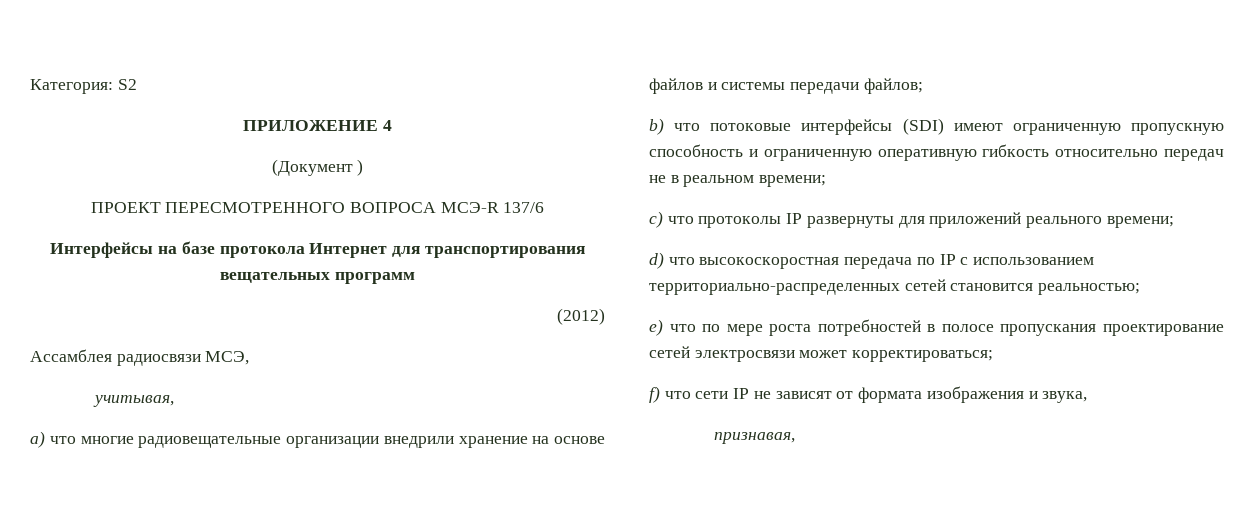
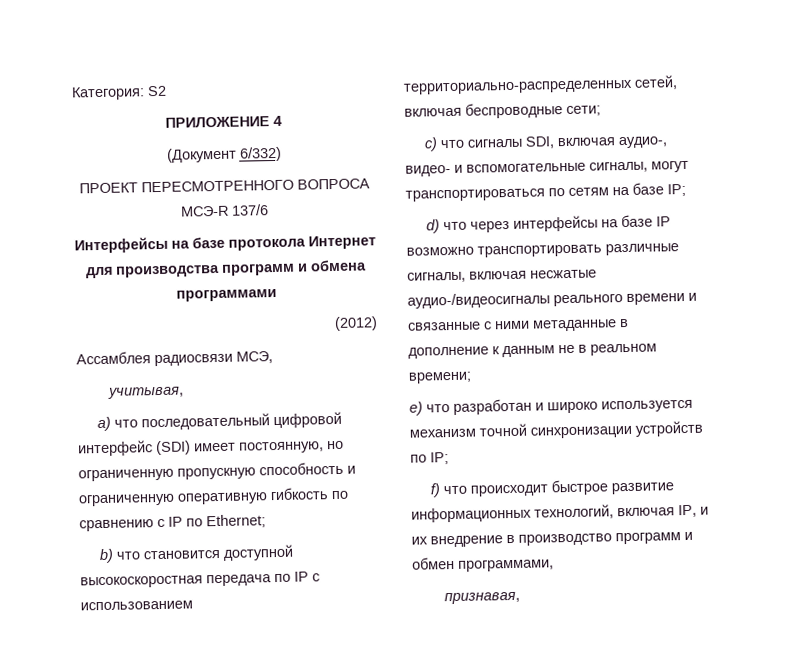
[357,159,364,176] ) -> [238,146,282,162] 6/332)
[424,246,585,258] [220,272,415,284] транспортирования вещательных программ -> [116,259,367,278] [175,288,277,302] производства программ и обмена программами
[80,436,605,448] [649,78,923,94] [649,118,1003,135] многие радиовещательные организации внедрили хранение на основе файлов и системы передачи файлов; // b) что потоковые интерфейсы (SDI) имеют -> [141,411,343,431] [77,440,344,457] последовательный цифровой интерфейс (SDI) имеет постоянную, но
[1055,149,1224,161] [649,175,827,187] [649,211,1174,228] [649,252,695,269] относительно передач не в реальном времени; // c) что протоколы IP развернуты для приложений реального времени; // d) что -> [331,490,349,500] [79,514,266,532] [99,544,295,564] по сравнению с IP по Ethernet; // b) что становится доступной
[904,279,1141,295] [649,319,1224,336] [649,346,994,362] [649,386,1088,403] сетей становится реальностью; // e) что по мере роста потребностей в полосе пропускания проектирование сетей электросвязи может корректироваться; // f) что сети IP не зависят от формата изображения и звука, -> [634,75,678,90] [404,102,601,119] [424,136,669,152] [405,160,689,177] [405,182,686,202] [426,214,672,234] [406,243,679,258] [407,269,597,283] [407,292,697,309] [408,318,629,332] [408,343,657,359] [408,371,472,384] [409,398,693,416] [409,420,703,439] [410,452,449,465] [430,479,675,498] [411,504,709,523] [411,531,693,548] [412,556,554,572] сетей, включая беспроводные сети; // c) что сигналы SDI, включая аудио-, видео- и вспомогательные сигналы, могут транспортироваться по сетям на базе IP; // d) что через интерфейсы на базе IP возможно транспортировать различные сигналы, включая несжатые аудио-/видеосигналы реального времени и связанные с ними метаданные в дополнение к данным не в реальном времени; // e) что разработан и широко используется механизм точной синхронизации устройств по IP; // f) что происходит быстрое развитие информационных технологий, включая IP, и их внедрение в производство программ и обмен программами,

